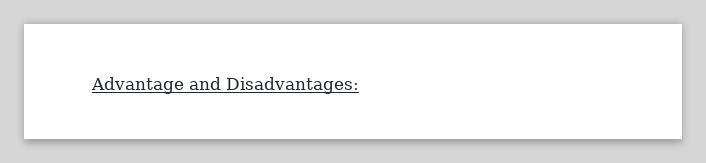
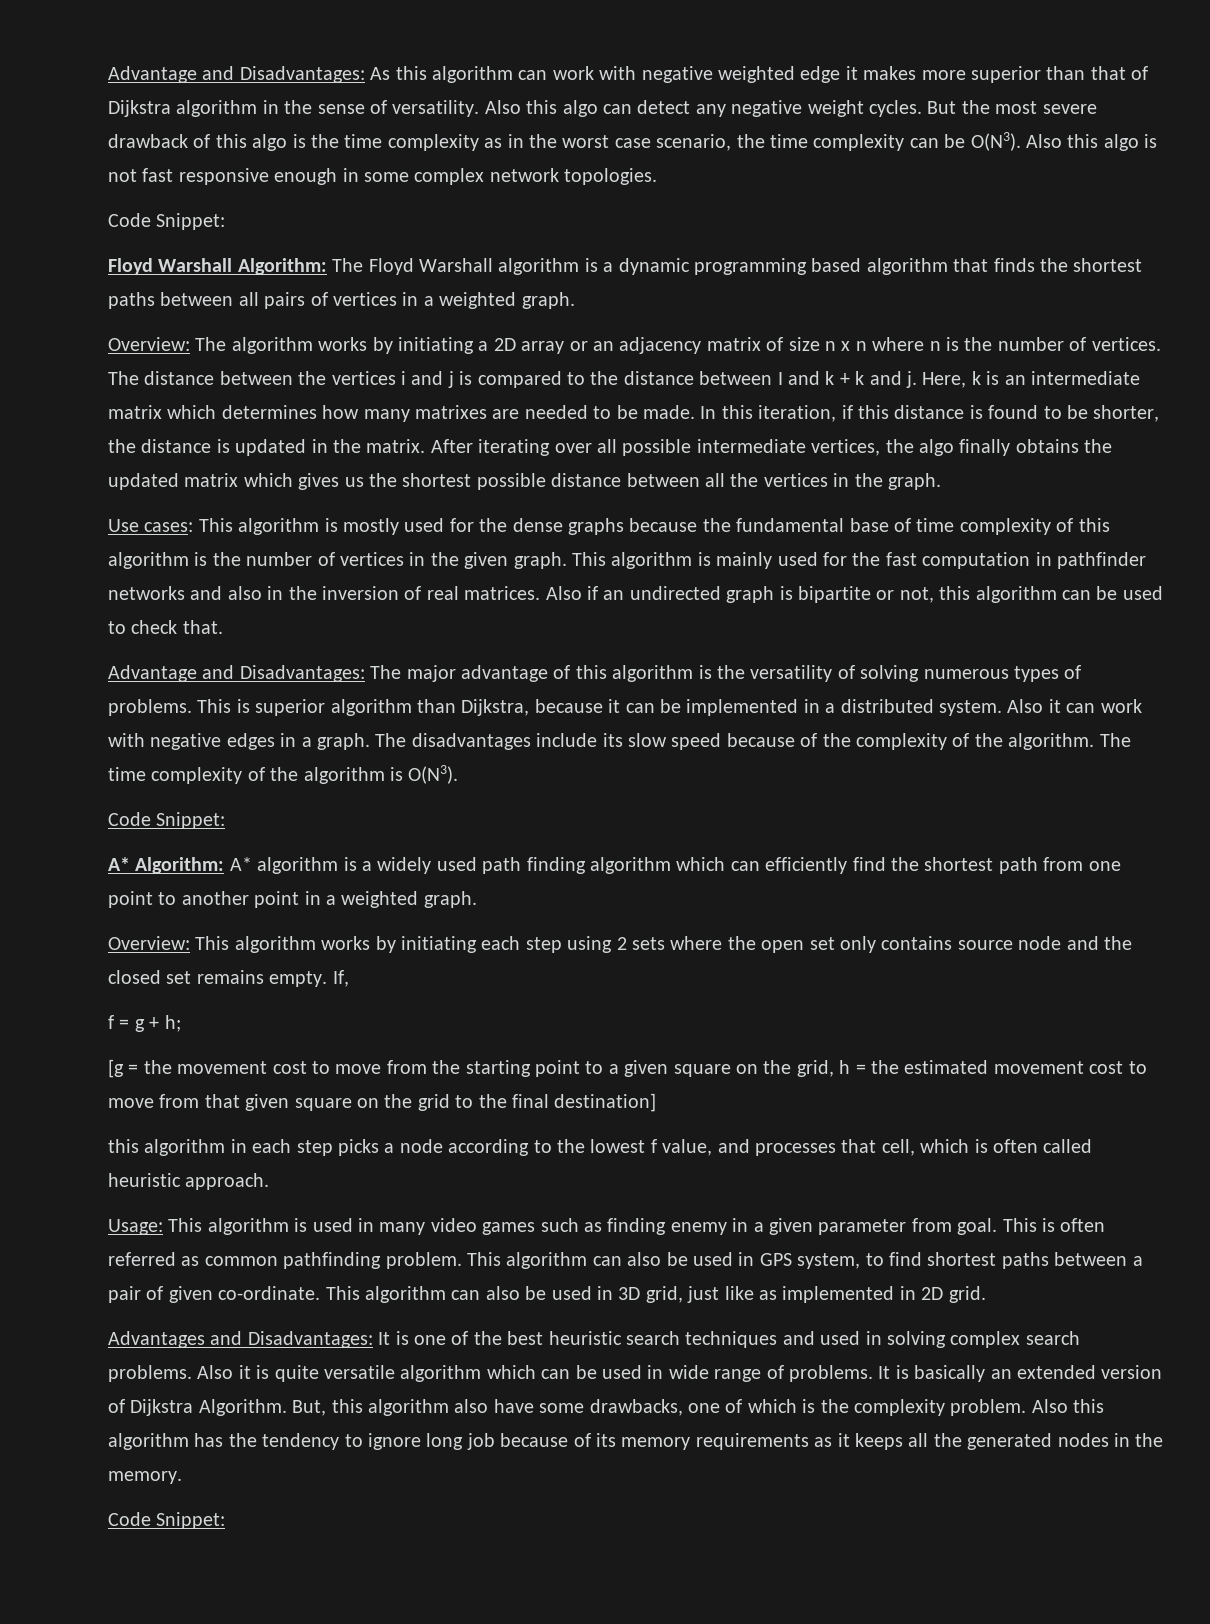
[91,77,359,94] Advantage and Disadvantages: -> [108,66,1149,83] [108,100,1097,117] [108,132,1158,151] [108,168,658,185] [108,213,226,230] [108,258,1143,275] [108,292,575,309] [108,337,1161,354] [108,371,1140,388] [108,405,1160,422] [108,439,1113,456] [108,473,941,490] [108,518,1110,535] [108,552,1146,569] [108,586,1163,603] [108,620,223,634] [108,665,1082,682] [108,699,1142,716] [108,733,1131,750] [108,765,459,784] [108,812,226,829] [108,857,1121,874] [108,891,477,908] [108,936,1132,953] [108,970,349,987] [108,1015,181,1032] [108,1059,1147,1078] [108,1093,657,1112] [108,1139,1093,1156] [108,1173,270,1190] [108,1218,1106,1235] [108,1252,1143,1269] [108,1286,986,1303] [108,1331,1080,1348] [108,1365,1163,1382] [108,1399,1105,1416] [108,1433,1164,1450] [108,1471,182,1484] [108,1512,226,1529] Advantage and Disadvantages: As this algorithm can work with negative weighted edge it makes more superior than that of Dijkstra algorithm in the sense of versatility. Also this algo can detect any negative weight cycles. But the most severe drawback of this algo is the time complexity as in the worst case scenario, the time complexity can be O(N3). Also this algo is not fast responsive enough in some complex network topologies. // Code Snippet: // Floyd Warshall Algorithm: The Floyd Warshall algorithm is a dynamic programming based algorithm that finds the shortest paths between all pairs of vertices in a weighted graph. // Overview: The algorithm works by initiating a 2D array or an adjacency matrix of size n x n where n is the number of vertices. The distance between the vertices i and j is compared to the distance between I and k + k and j. Here, k is an intermediate matrix which determines how many matrixes are needed to be made. In this iteration, if this distance is found to be shorter, the distance is updated in the matrix. After iterating over all possible intermediate vertices, the algo finally obtains the updated matrix which gives us the shortest possible distance between all the vertices in the graph. // Use cases: This algorithm is mostly used for the dense graphs because the fundamental base of time complexity of this algorithm is the number of vertices in the given graph. This algorithm is mainly used for the fast computation in pathfinder networks and also in the inversion of real matrices. Also if an undirected graph is bipartite or not, this algorithm can be used to check that. // Advantage and Disadvantages: The major advantage of this algorithm is the versatility of solving numerous types of problems. This is superior algorithm than Dijkstra, because it can be implemented in a distributed system. Also it can work with negative edges in a graph. The disadvantages include its slow speed because of the complexity of the algorithm. The time complexity of the algorithm is O(N3). // Code Snippet: // A* Algorithm: A* algorithm is a widely used path finding algorithm which can efficiently find the shortest path from one point to another point in a weighted graph. // Overview: This algorithm works by initiating each step using 2 sets where the open set only contains source node and the closed set remains empty. If, // f = g + h; // [g = the movement cost to move from the starting point to a given square on the grid, h = the estimated movement cost to move from that given square on the grid to the final destination] // this algorithm in each step picks a node according to the lowest f value, and processes that cell, which is often called heuristic approach. // Usage: This algorithm is used in many video games such as finding enemy in a given parameter from goal. This is often referred as common pathfinding problem. This algorithm can also be used in GPS system, to find shortest paths between a pair of given co-ordinate. This algorithm can also be used in 3D grid, just like as implemented in 2D grid. // Advantages and Disadvantages: It is one of the best heuristic search techniques and used in solving complex search problems. Also it is quite versatile algorithm which can be used in wide range of problems. It is basically an extended version of Dijkstra Algorithm. But, this algorithm also have some drawbacks, one of which is the complexity problem. Also this algorithm has the tendency to ignore long job because of its memory requirements as it keeps all the generated nodes in the memory. // Code Snippet:

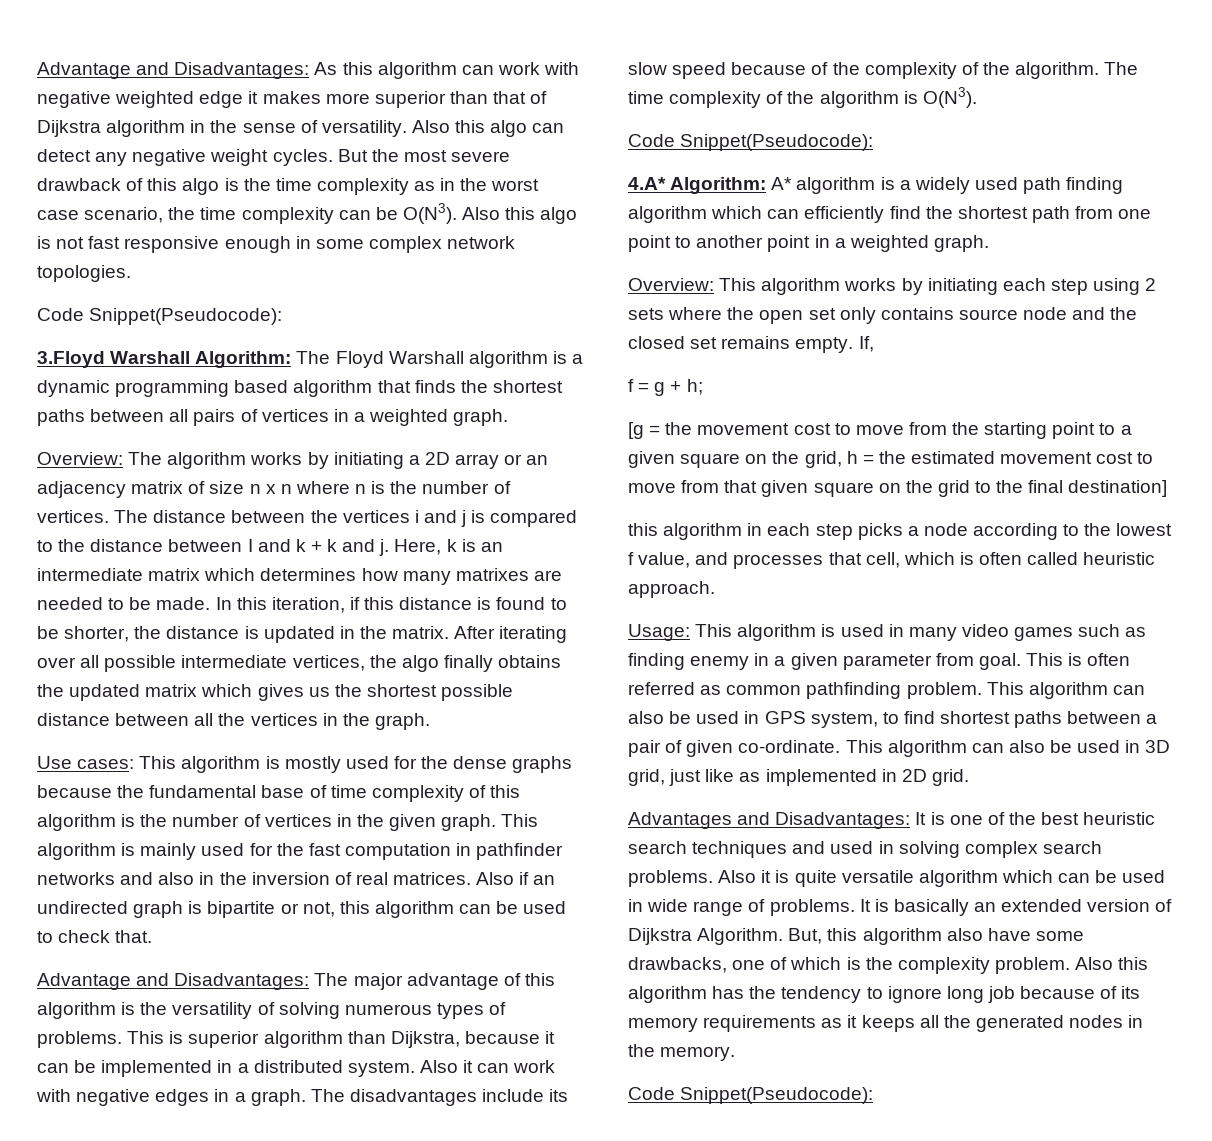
[156,213,226,230] [108,258,153,275] Snippet: // Floyd -> [89,308,283,325] [37,351,105,368] Snippet(Pseudocode): // 3.Floyd
[156,812,226,829] [108,857,130,871] Snippet: // A* -> [680,134,874,151] [628,177,666,190] Snippet(Pseudocode): // 4.A*
[156,1512,226,1529] Snippet: -> [680,1087,874,1104] Snippet(Pseudocode):

